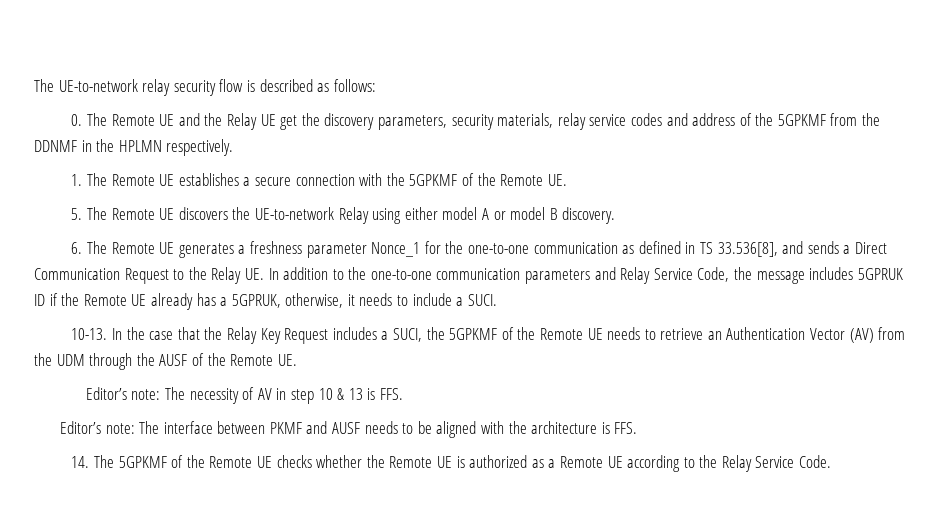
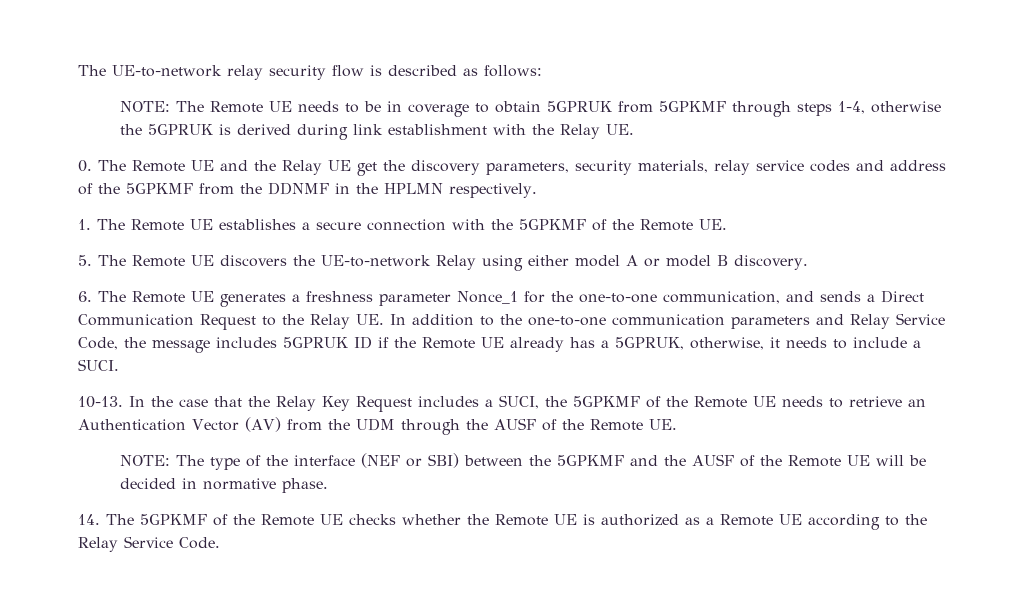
(376, 85) none -> [120,101,942,117] [120,124,635,140] // NOTE: The Remote UE needs to be in coverage to obtain 5GPRUK from 5GPKMF through steps 1-4, otherwise the 5GPRUK is derived during link establishment with the Relay UE.
[533,241,778,257] communication as defined in TS 33.536[8], -> [663,291,780,304] communication,
[85,387,403,404] [59,421,638,438] Editor’s note: The necessity of AV in step 10 & 13 is FFS. // Editor’s note: The interface between PKMF and AUSF needs to be aligned with the architecture is FFS. -> [120,453,927,470] [120,478,329,493] NOTE: The type of the interface (NEF or SBI) between the 5GPKMF and the AUSF of the Remote UE will be decided in normative phase.

